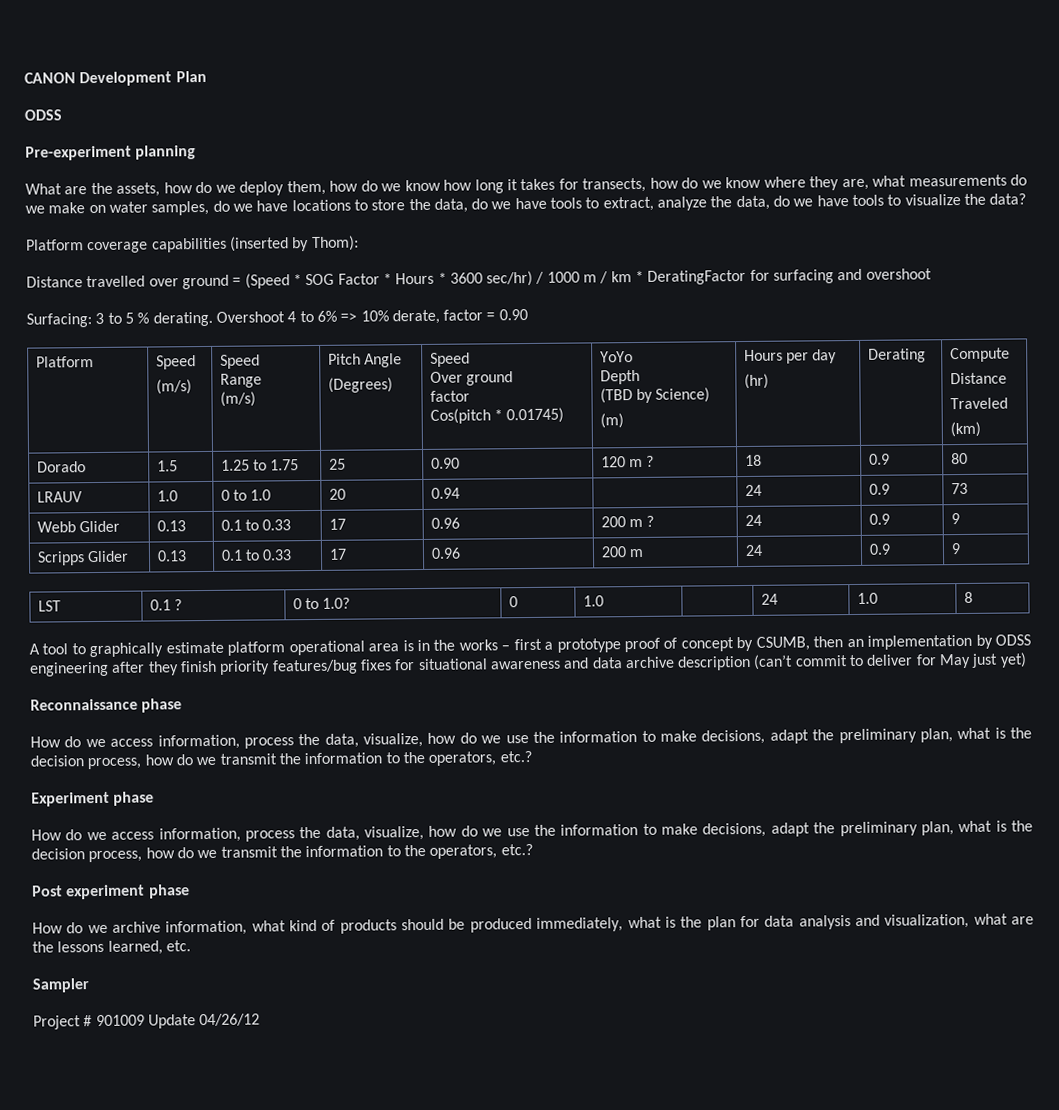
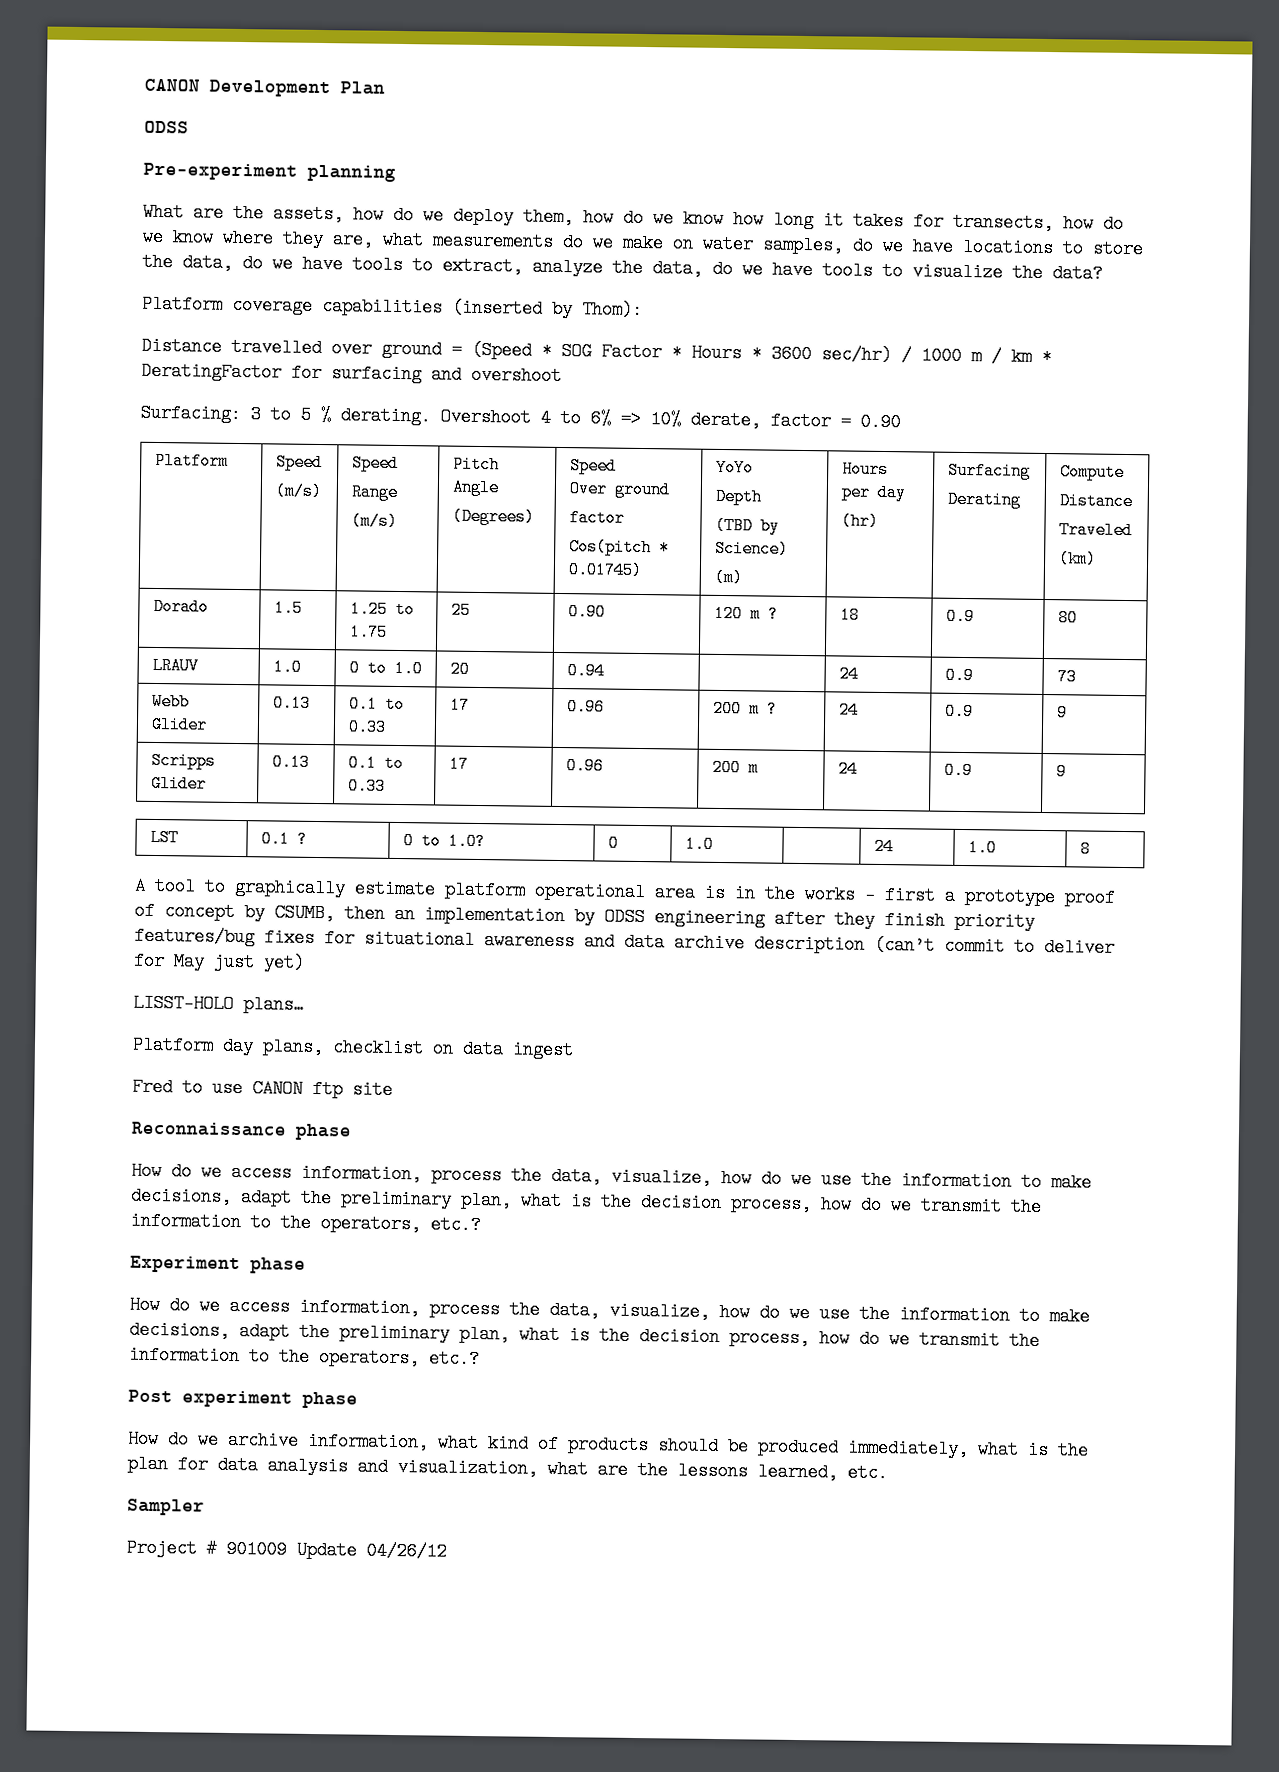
(769, 381) none -> [947,461,1031,480] Surfacing //
(1027, 660) none -> [133,993,305,1014] [132,1035,574,1060] [132,1077,393,1099] // LISST-HOLO plans… // Platform day plans, checklist on data ingest // Fred to use CANON ftp site

